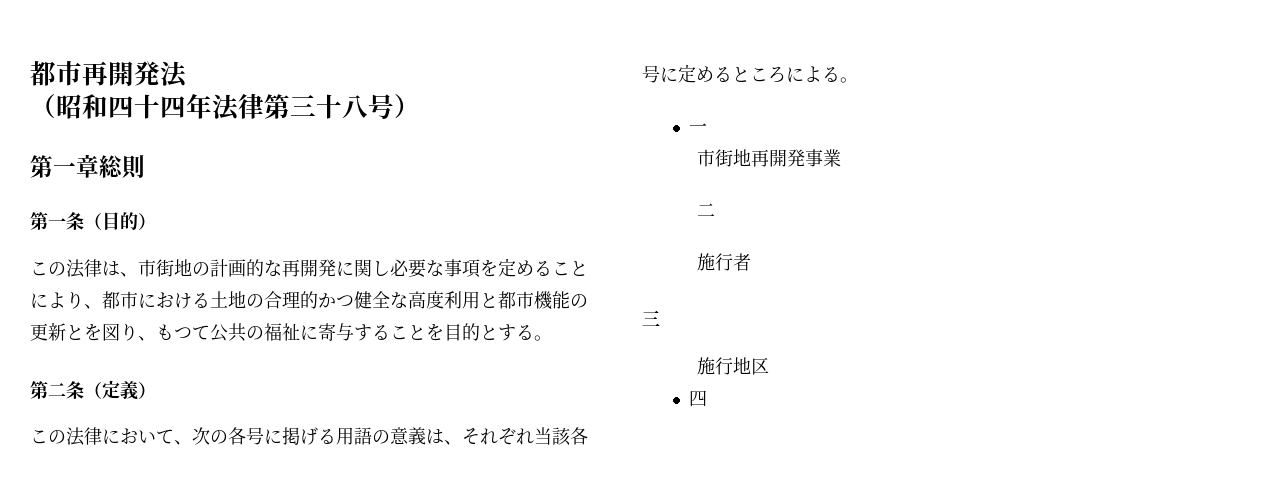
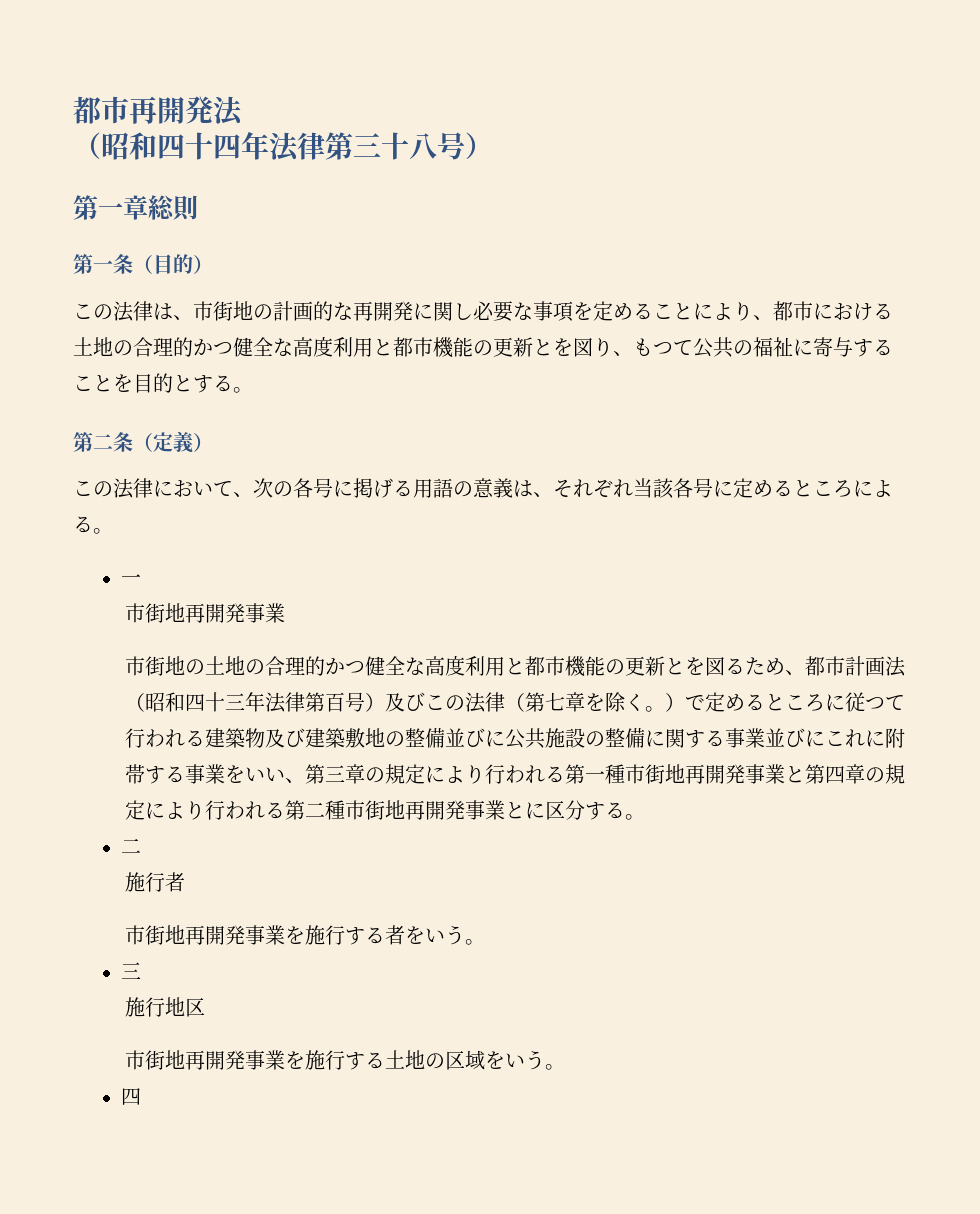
[697,203,716,217] [697,253,752,271] [642,310,660,326] [697,357,770,375] 二 // 施行者 // 三 // 施行地区 -> [124,655,906,677] [124,692,905,713] [124,728,905,749] [124,764,905,784] [124,800,645,820] [120,838,141,854] [124,872,185,892] [124,925,485,945] [120,962,141,979] [124,997,205,1017] [124,1050,565,1070] 市街地の土地の合理的かつ健全な高度利用と都市機能の更新とを図るため、都市計画法（昭和四十三年法律第百号）及びこの法律（第七章を除く。）で定めるところに従つて行われる建築物及び建築敷地の整備並びに公共施設の整備に関する事業並びにこれに附帯する事業をいい、第三章の規定により行われる第一種市街地再開発事業と第四章の規定により行われる第二種市街地再開発事業とに区分する。 // 二 // 施行者 // 市街地再開発事業を施行する者をいう。 // 三 // 施行地区 // 市街地再開発事業を施行する土地の区域をいう。

